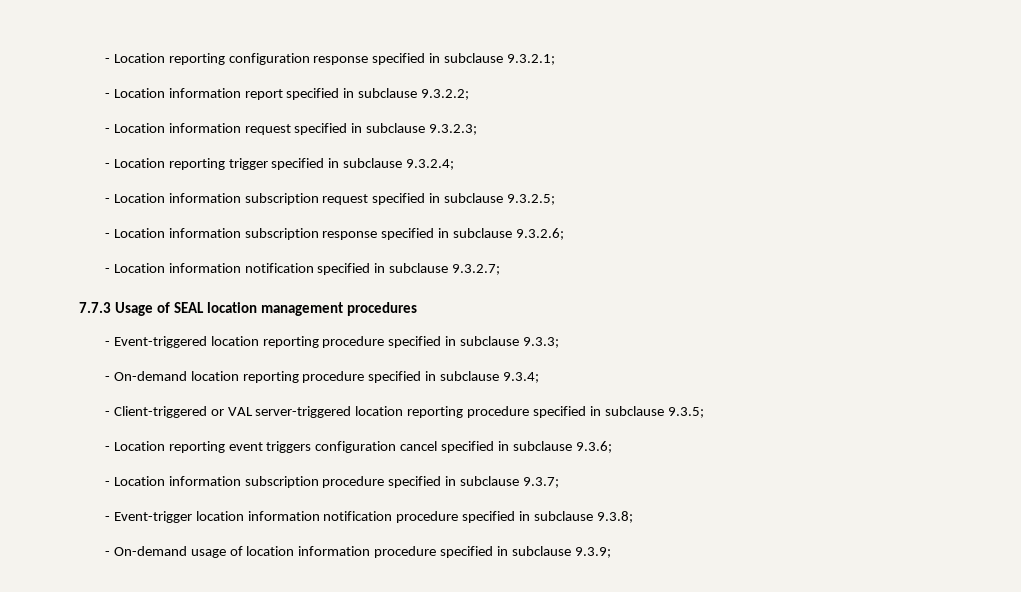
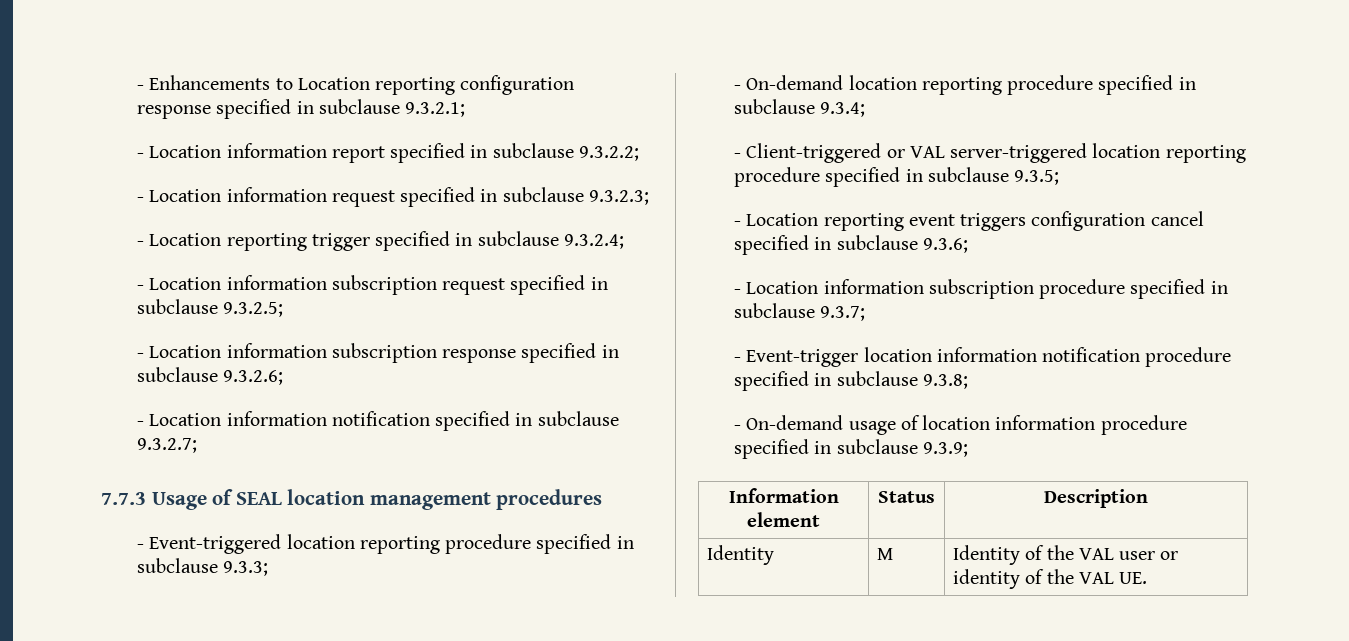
[104,58,110,63] - -> [137,75,293,90] - Enhancements to
(611, 552) none -> [728,488,839,503] [747,512,820,527] [878,491,935,503] [1044,489,1148,508] [707,545,775,565] [877,548,894,560] [953,545,1179,565] [953,569,1148,589] // Information element | Status | Description // Identity | M | Identity of the VAL user or identity of the VAL UE.

